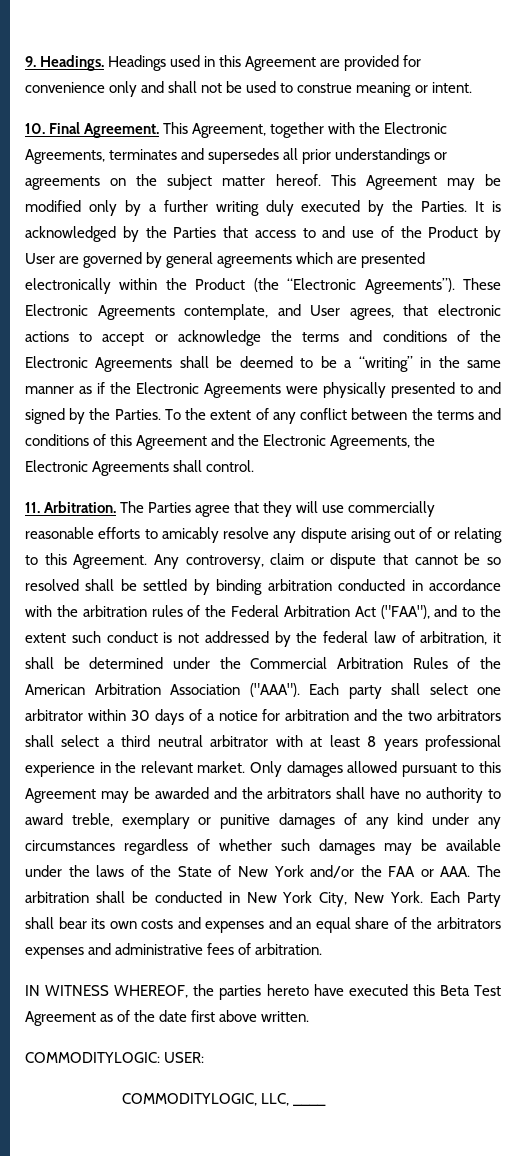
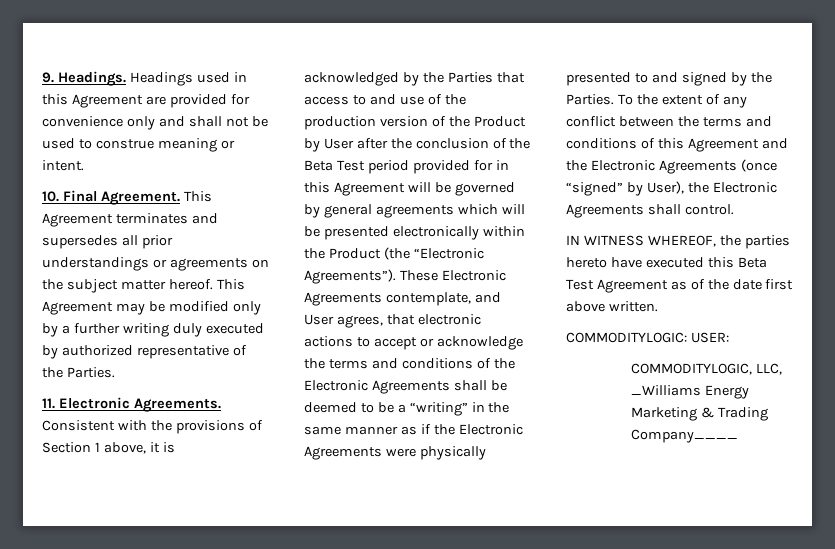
[192,122,448,138] [25,149,105,164] Agreement, together with the Electronic Agreements, -> [42,213,113,227] Agreement
[392,200,485,212] the Parties. It -> [61,345,247,359] [42,367,115,378] [42,397,221,412] [42,420,263,434] [42,442,160,454] authorized representative of the Parties. // 11. Electronic Agreements. Consistent with the provisions of Section 1 above, it
[428,226,501,242] [25,253,80,264] Product by User are -> [304,116,526,130] [304,138,531,152] [304,160,509,174] [304,182,451,196] production version of the Product by User after the conclusion of the Beta Test period provided for in this Agreement will be
[337,256,358,264] are -> [501,204,525,214] [304,226,320,237] will be
[330,435,411,450] Agreements, -> [658,159,777,174] [566,181,684,196] Agreements (once “signed” by User),
[25,501,436,517] [25,527,502,543] [25,553,501,569] [25,579,502,595] [25,605,501,619] [25,631,501,647] [25,657,502,669] [25,683,501,699] [25,709,502,725] [25,735,501,751] [25,761,502,777] [25,787,502,803] [25,813,502,829] [25,839,501,855] [25,865,502,878] [25,891,501,907] [25,917,502,933] [25,943,323,959] // 11. Arbitration. The Parties agree that they will use commercially reasonable efforts to amicably resolve any dispute arising out of or relating to this Agreement. Any controversy, claim or dispute that cannot be so resolved shall be settled by binding arbitration conducted in accordance with the arbitration rules of the Federal Arbitration Act ("FAA"), and to the extent such conduct is not addressed by the federal law of arbitration, it shall be determined under the Commercial Arbitration Rules of the American Arbitration Association ("AAA"). Each party shall select one arbitrator within 30 days of a notice for arbitration and the two arbitrators shall select a third neutral arbitrator with at least 8 years professional experience in the relevant market. Only damages allowed pursuant to this Agreement may be awarded and the arbitrators shall have no authority to award treble, exemplary or punitive damages of any kind under any circumstances regardless of whether such damages may be available under the laws of the State of New York and/or the FAA or AAA. The arbitration shall be conducted in New York City, New York. Each Party shall bear its own costs and expenses and an equal share of the arbitrators expenses and administrative fees of arbitration. -> (734, 209) none
[293,1104,327,1106] ____ -> [630,385,749,399] [630,407,768,421] [630,429,738,443] _Williams Energy Marketing & Trading Company____

